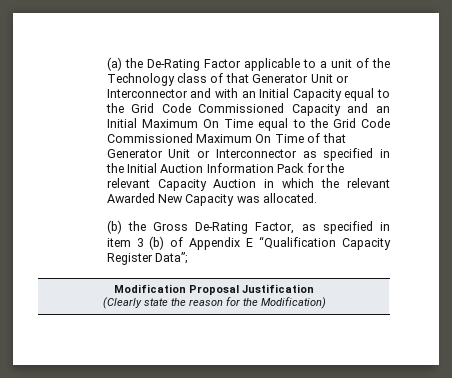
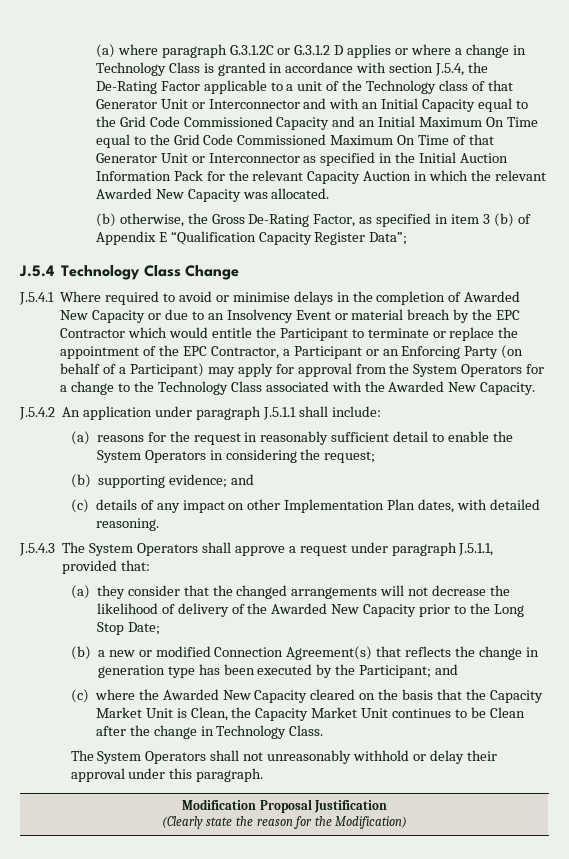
[106,57,122,71] (a) -> [95,44,526,58] [95,62,465,76] (a) where paragraph G.3.1.2C or G.3.1.2 D applies or where a change in Technology Class is granted in accordance with section J.5.4,
(122, 227) none -> [119,213,184,227] otherwise,
(189, 258) none -> [19,265,239,280] [19,291,521,305] [60,309,521,323] [60,327,519,341] [60,345,524,359] [60,363,545,377] [60,381,536,395] [19,406,381,420] [70,431,513,445] [96,449,376,463] [70,474,254,488] [70,499,540,513] [95,518,159,531] [19,542,494,556] [62,560,151,574] [70,585,511,599] [96,603,524,617] [96,622,160,635] [70,646,539,660] [97,664,459,678] [70,689,543,703] [95,707,525,721] [95,725,324,739] [70,750,497,764] [70,768,264,782] // J.5.4 Technology Class Change // J.5.4.1 Where required to avoid or minimise delays in the completion of Awarded New Capacity or due to an Insolvency Event or material breach by the EPC Contractor which would entitle the Participant to terminate or replace the appointment of the EPC Contractor, a Participant or an Enforcing Party (on behalf of a Participant) may apply for approval from the System Operators for a change to the Technology Class associated with the Awarded New Capacity. // J.5.4.2 An application under paragraph J.5.1.1 shall include: // (a) reasons for the request in reasonably sufficient detail to enable the System Operators in considering the request; // (b) supporting evidence; and // (c) details of any impact on other Implementation Plan dates, with detailed reasoning. // J.5.4.3 The System Operators shall approve a request under paragraph J.5.1.1, provided that: // (a) they consider that the changed arrangements will not decrease the likelihood of delivery of the Awarded New Capacity prior to the Long Stop Date; // (b) a new or modified Connection Agreement(s) that reflects the change in generation type has been executed by the Participant; and // (c) where the Awarded New Capacity cleared on the basis that the Capacity Market Unit is Clean, the Capacity Market Unit continues to be Clean after the change in Technology Class. // The System Operators shall not unreasonably withhold or delay their approval under this paragraph.

